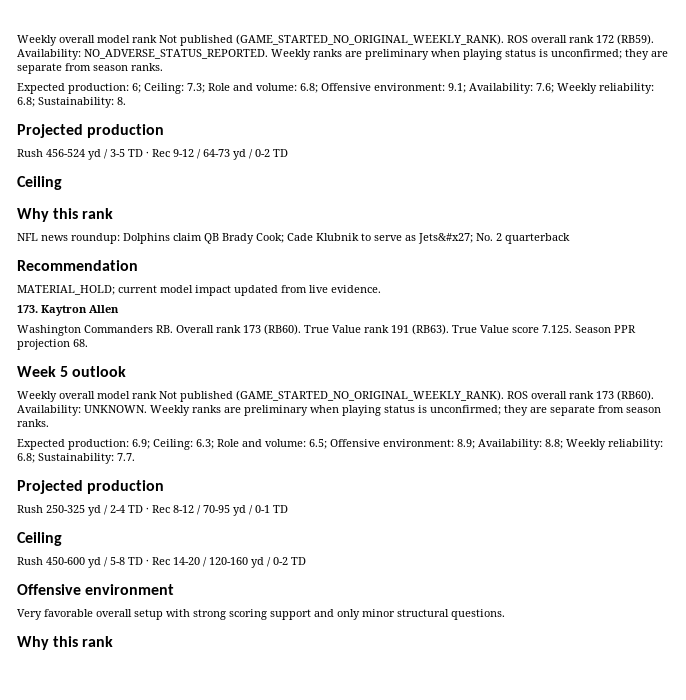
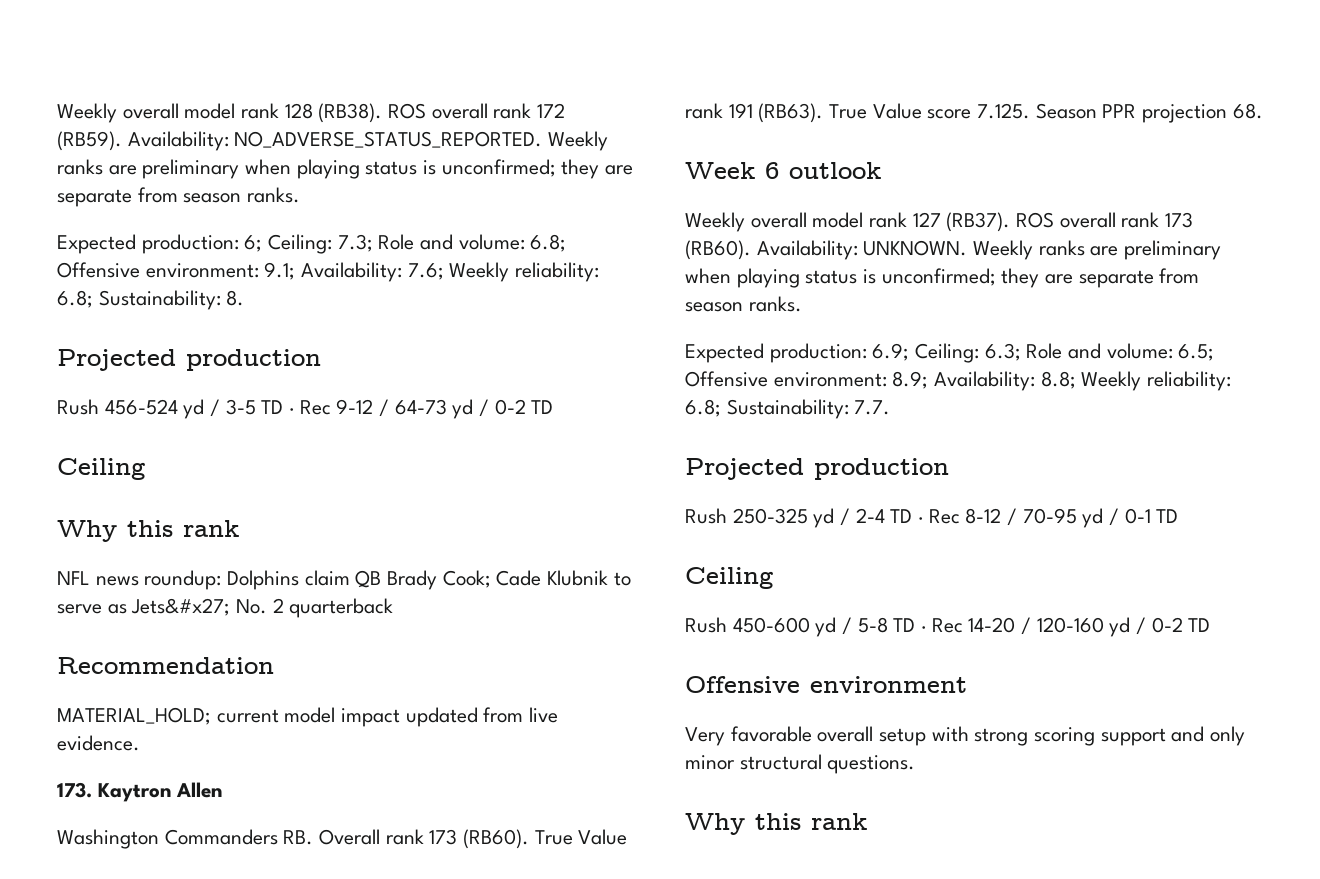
[17,34,504,46] Weekly overall model rank Not published (GAME_STARTED_NO_ORIGINAL_WEEKLY_RANK). -> [57,103,383,123] Weekly overall model rank 128 (RB38).
[60,366,69,377] 5 -> [765,162,779,179] 6
[159,390,504,402] Not published (GAME_STARTED_NO_ORIGINAL_WEEKLY_RANK). -> [912,212,1011,232] 127 (RB37).

